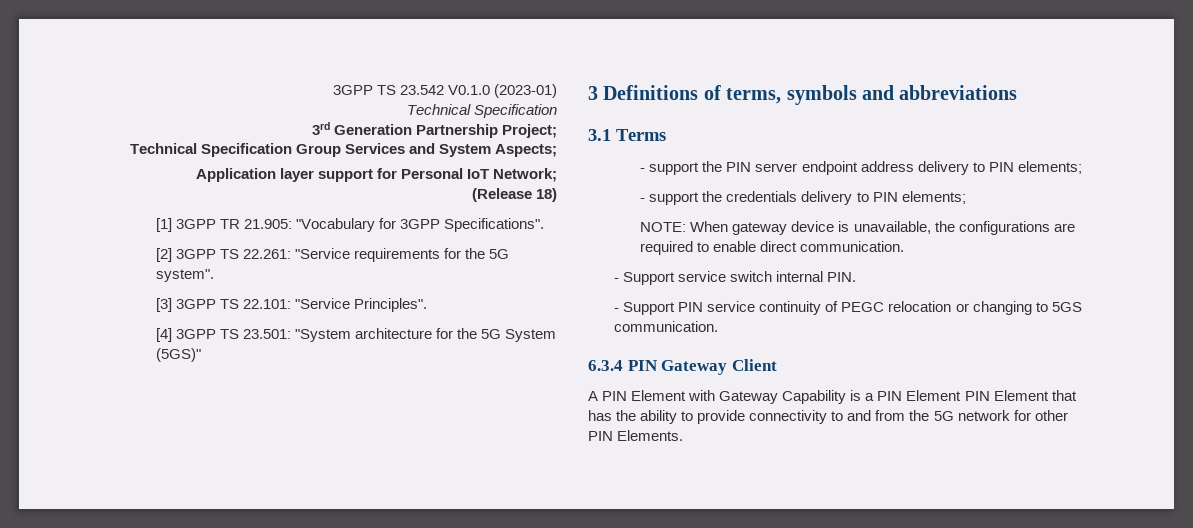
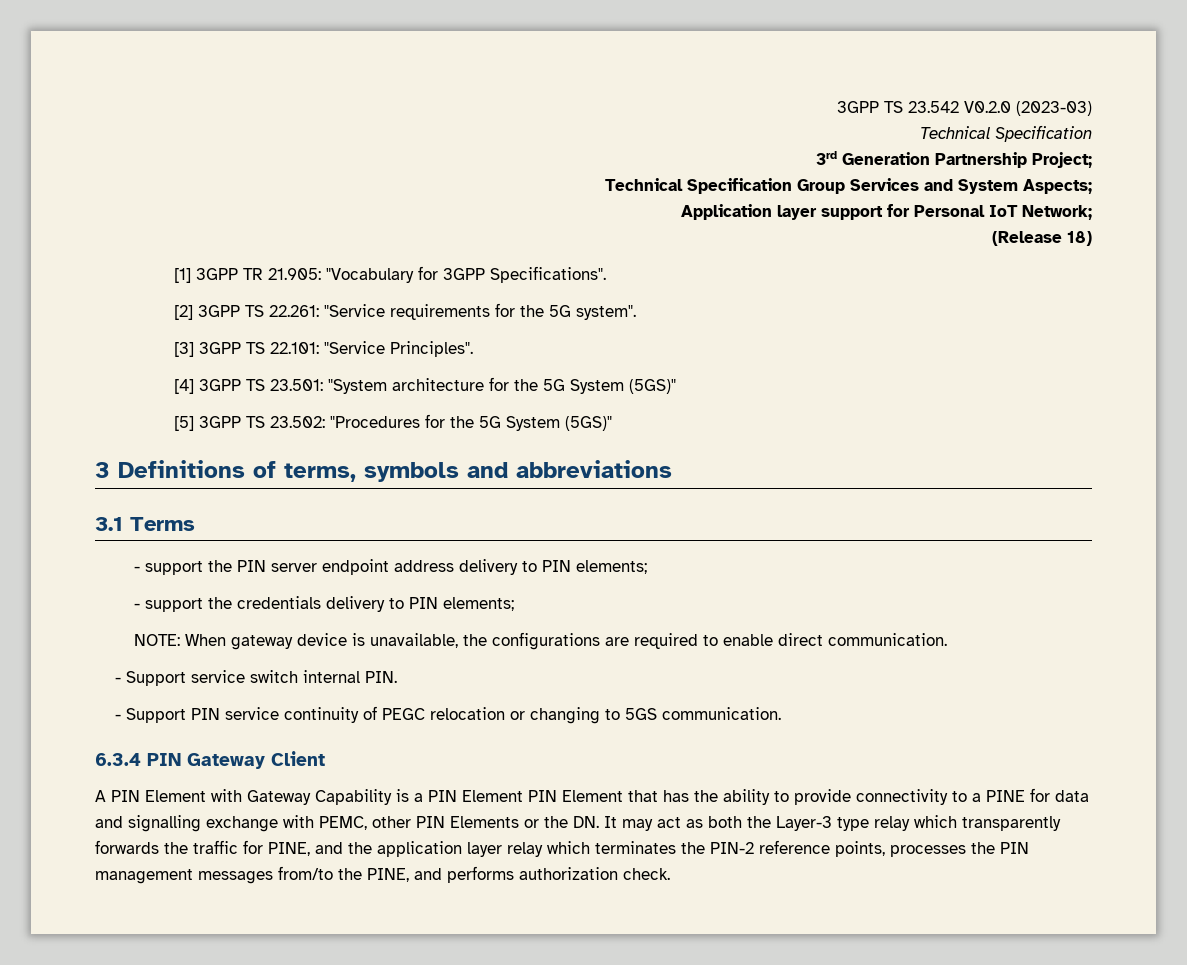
[447,84,557,98] V0.1.0 (2023-01) -> [964,101,1092,116] V0.2.0 (2023-03)
(201, 355) none -> [173,414,612,431] // [5] 3GPP TS 23.502: "Procedures for the 5G System (5GS)"
[847,410,1068,421] [588,430,684,441] and from the 5G network for other PIN Elements. -> [972,788,1089,802] [95,815,1061,832] [95,840,1029,857] [95,866,670,884] a PINE for data and signalling exchange with PEMC, other PIN Elements or the DN. It may act as both the Layer-3 type relay which transparently forwards the traffic for PINE, and the application layer relay which terminates the PIN-2 reference points, processes the PIN management messages from/to the PINE, and performs authorization check.

